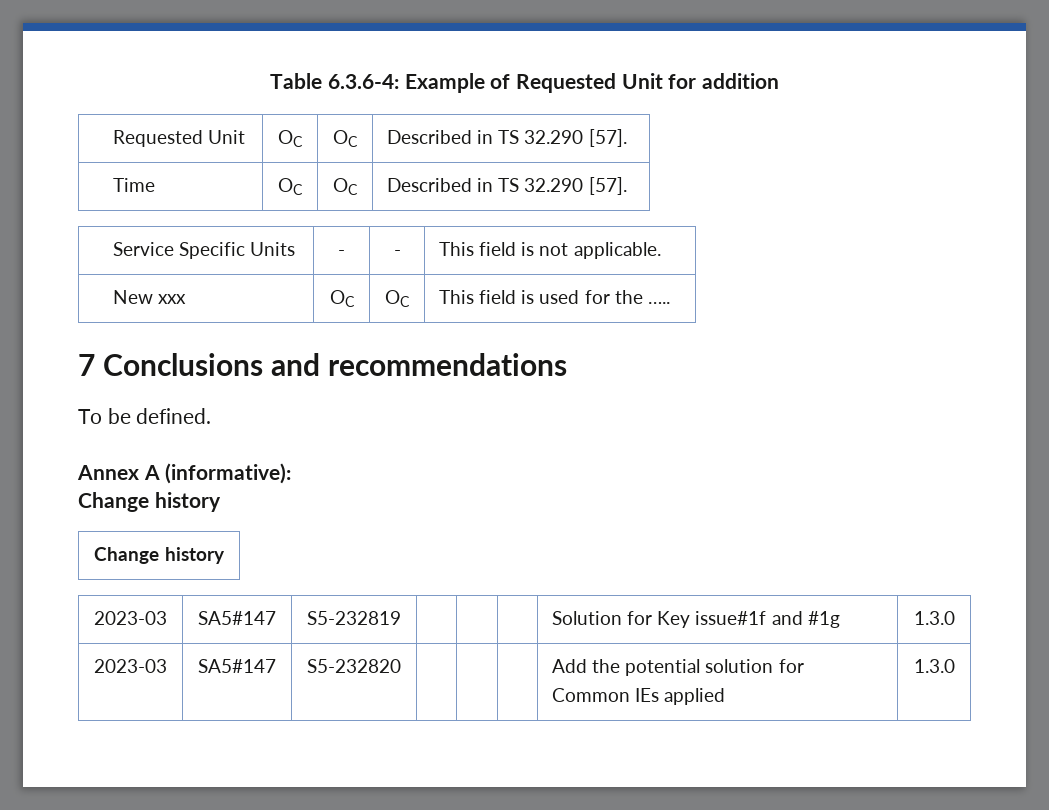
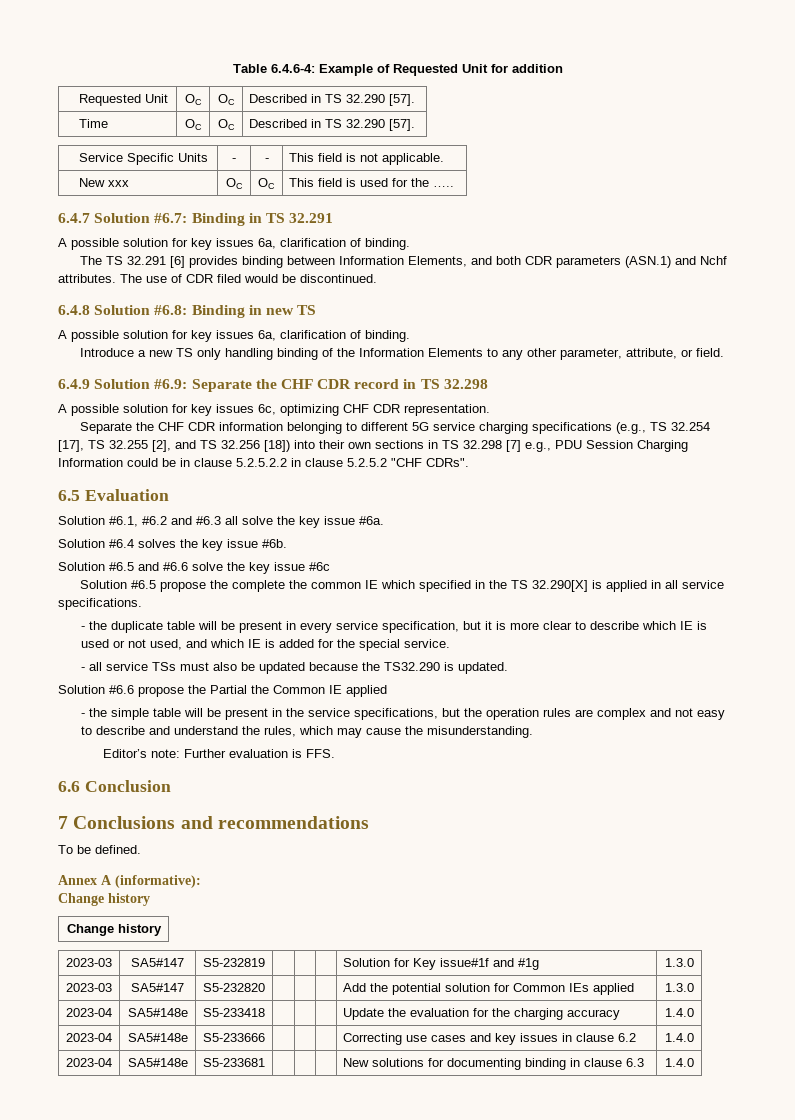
[327,74,399,89] 6.3.6-4: -> [270,64,315,73] 6.4.6-4:
(670, 303) none -> [58,213,334,226] [58,238,410,250] [80,256,728,268] [58,274,377,283] [58,305,317,318] [58,330,410,342] [80,348,725,360] [58,379,488,392] [58,404,490,416] [80,422,711,434] [58,440,688,452] [58,458,469,467] [58,489,169,501] [58,516,384,528] [58,539,287,551] [58,562,330,574] [80,580,725,592] [58,598,142,610] [80,621,707,633] [80,639,450,651] [80,662,508,674] [58,685,387,697] [80,708,725,720] [80,726,533,738] [103,749,336,758] [58,780,171,792] // 6.4.7 Solution #6.7: Binding in TS 32.291 // A possible solution for key issues 6a, clarification of binding. // The TS 32.291 [6] provides binding between Information Elements, and both CDR parameters (ASN.1) and Nchf attributes. The use of CDR filed would be discontinued. // 6.4.8 Solution #6.8: Binding in new TS // A possible solution for key issues 6a, clarification of binding. // Introduce a new TS only handling binding of the Information Elements to any other parameter, attribute, or field. // 6.4.9 Solution #6.9: Separate the CHF CDR record in TS 32.298 // A possible solution for key issues 6c, optimizing CHF CDR representation. // Separate the CHF CDR information belonging to different 5G service charging specifications (e.g., TS 32.254 [17], TS 32.255 [2], and TS 32.256 [18]) into their own sections in TS 32.298 [7] e.g., PDU Session Charging Information could be in clause 5.2.5.2.2 in clause 5.2.5.2 "CHF CDRs". // 6.5 Evaluation // Solution #6.1, #6.2 and #6.3 all solve the key issue #6a. // Solution #6.4 solves the key issue #6b. // Solution #6.5 and #6.6 solve the key issue #6c // Solution #6.5 propose the complete the common IE which specified in the TS 32.290[X] is applied in all service specifications. // - the duplicate table will be present in every service specification, but it is more clear to describe which IE is used or not used, and which IE is added for the special service. // - all service TSs must also be updated because the TS32.290 is updated. // Solution #6.6 propose the Partial the Common IE applied // - the simple table will be present in the service specifications, but the operation rules are complex and not easy to describe and understand the rules, which may cause the misunderstanding. // Editor’s note: Further evaluation is FFS. // 6.6 Conclusion
(955, 666) none -> [66,1008,112,1017] [127,1008,188,1017] [203,1008,265,1017] [343,1008,621,1020] [664,1008,694,1017] [66,1033,112,1042] [127,1033,188,1042] [203,1033,265,1042] [343,1033,637,1045] [664,1033,694,1042] [66,1058,112,1067] [127,1058,188,1067] [203,1058,265,1067] [343,1058,645,1070] [664,1058,694,1067] // 2023-04 | SA5#148e | S5-233418 | | | | Update the evaluation for the charging accuracy | 1.4.0 // 2023-04 | SA5#148e | S5-233666 | | | | Correcting use cases and key issues in clause 6.2 | 1.4.0 // 2023-04 | SA5#148e | S5-233681 | | | | New solutions for documenting binding in clause 6.3 | 1.4.0

